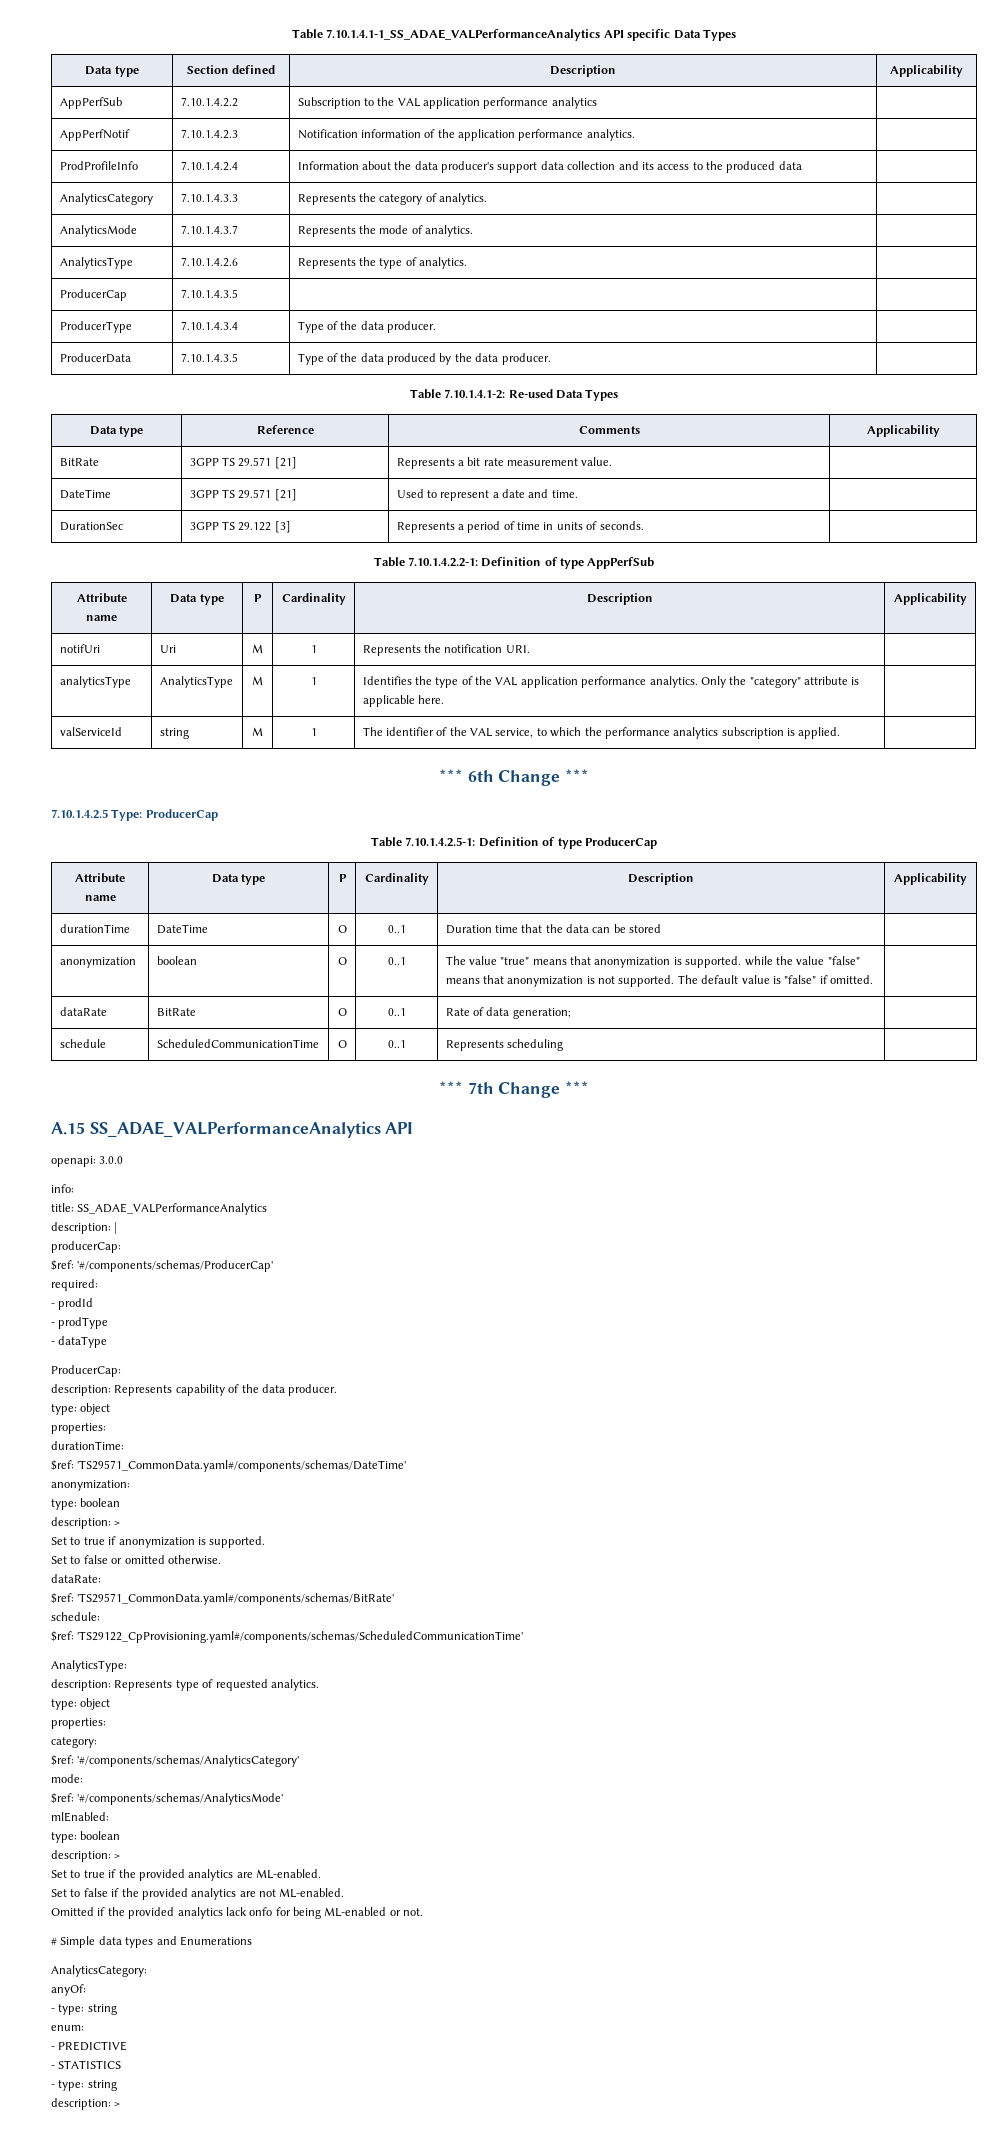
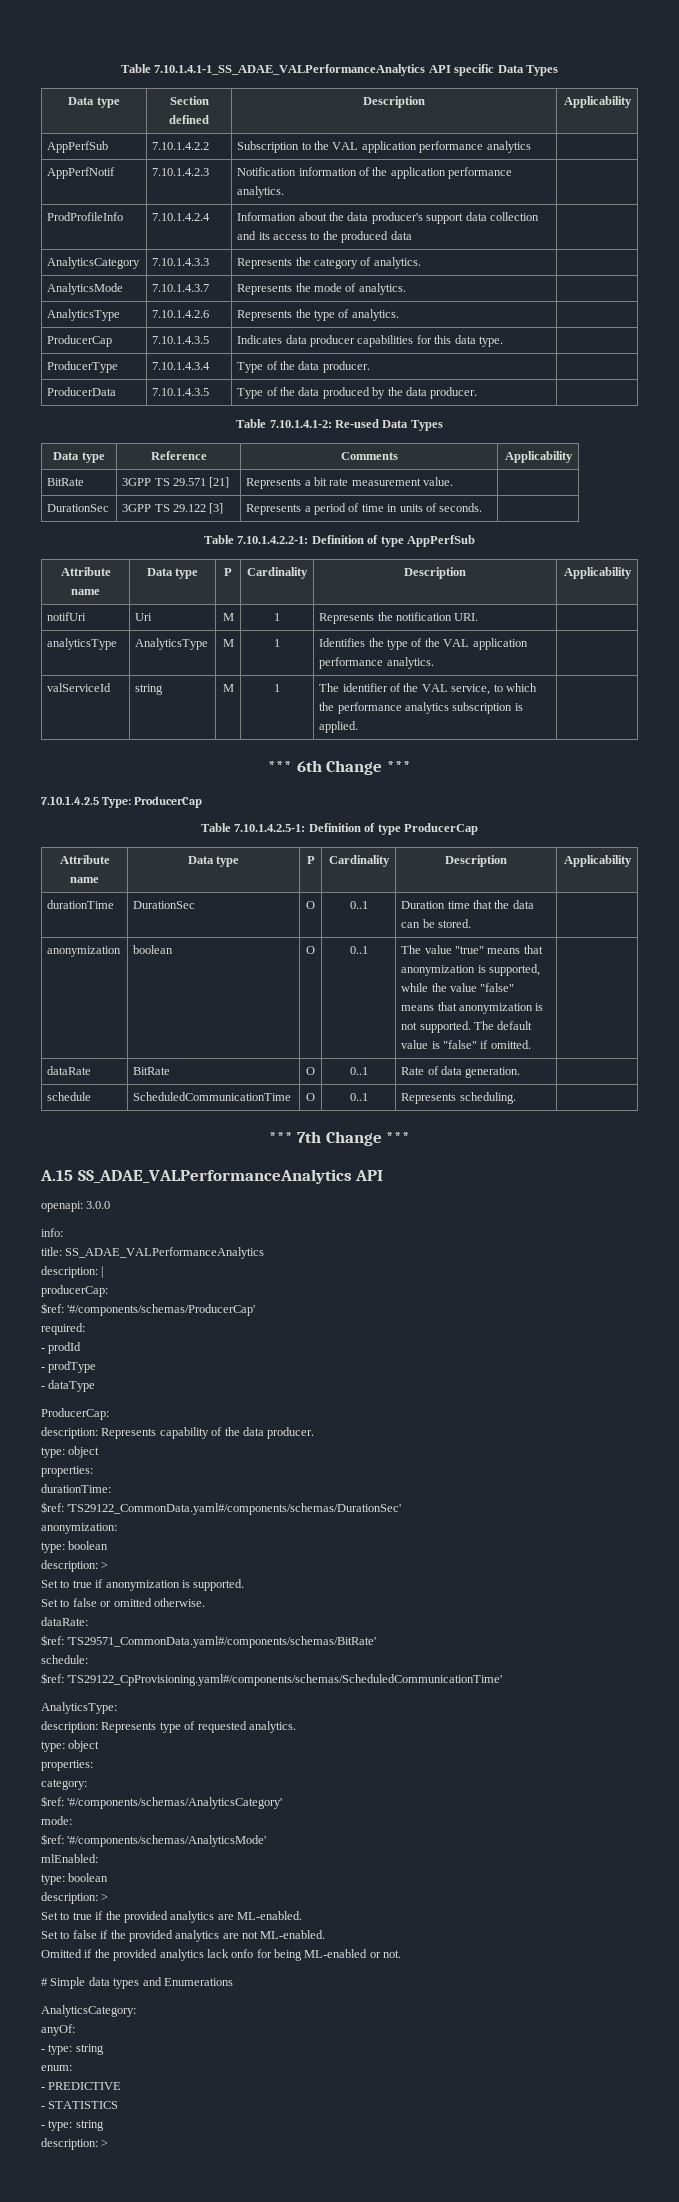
(238, 293) none -> [237,335,503,347] Indicates data producer capabilities for this data type.
[59,489,111,499] [189,489,297,501] [396,489,578,501] // DateTime | 3GPP TS 29.571 [21] | Used to represent a date and time. | -> (454, 481) none
[700,676,860,688] [362,695,444,707] Only the "category" attribute is applicable here. -> (434, 663) none
[156,924,208,934] DateTime -> [133,901,196,909] DurationSec
[629,924,662,933] stored -> [438,919,472,928] stored.
[685,956,742,968] supported. -> [489,964,541,976] supported,
[512,1008,571,1019] generation; -> [465,1067,521,1078] generation.
[506,1039,563,1051] scheduling -> [459,1092,516,1104] scheduling.
[77,1460,407,1472] 'TS29571_CommonData.yaml#/components/schemas/DateTime' -> [67,1503,402,1515] 'TS29122_CommonData.yaml#/components/schemas/DurationSec'

